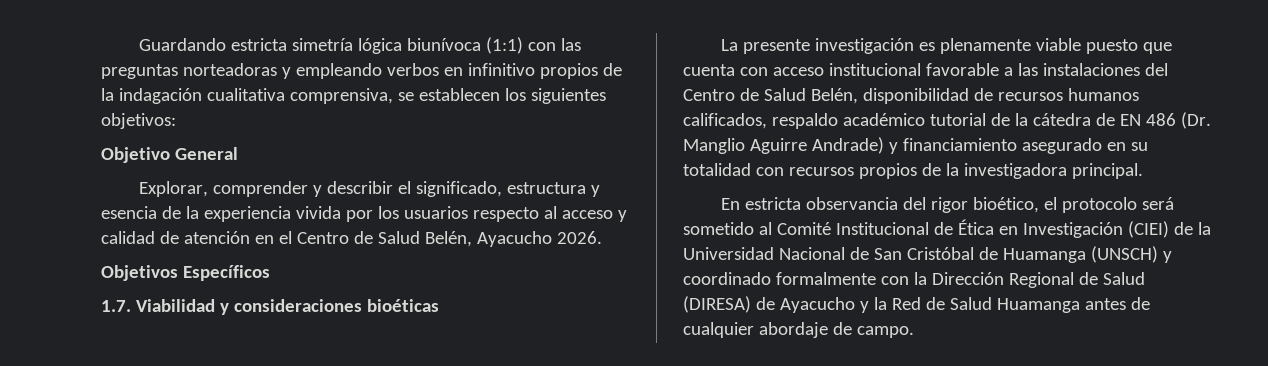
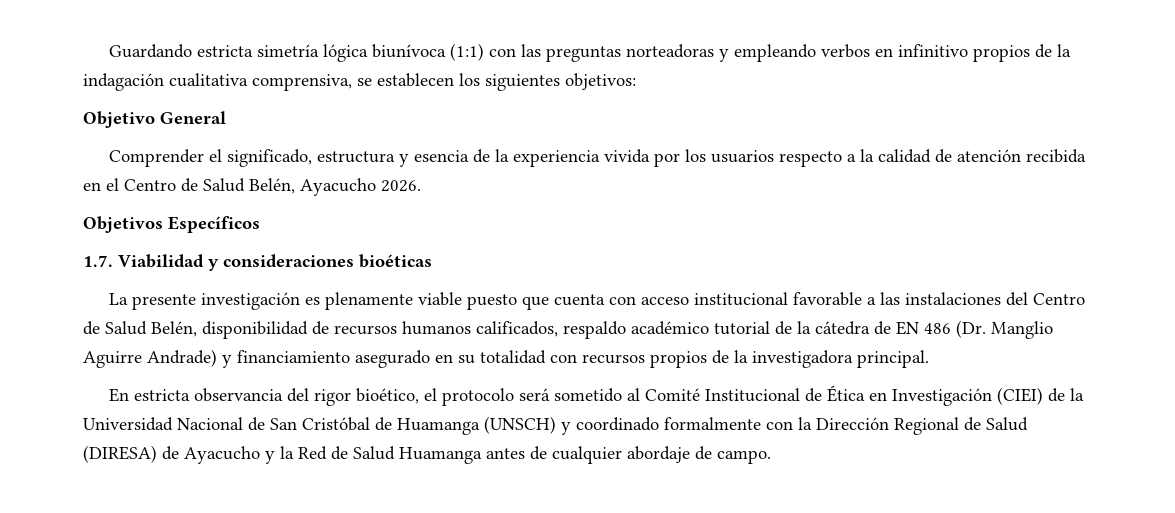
[138,181,393,197] Explorar, comprender y describir -> [108,149,204,167] Comprender
[543,206,627,222] al acceso y -> [846,149,874,162] a la
(250, 237) none -> [1025,149,1086,163] recibida

